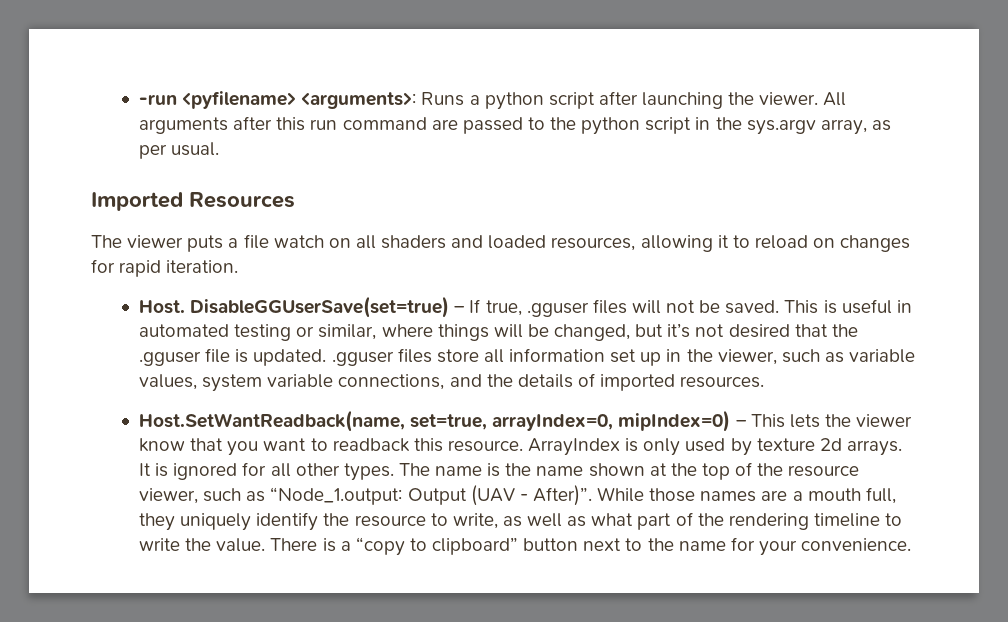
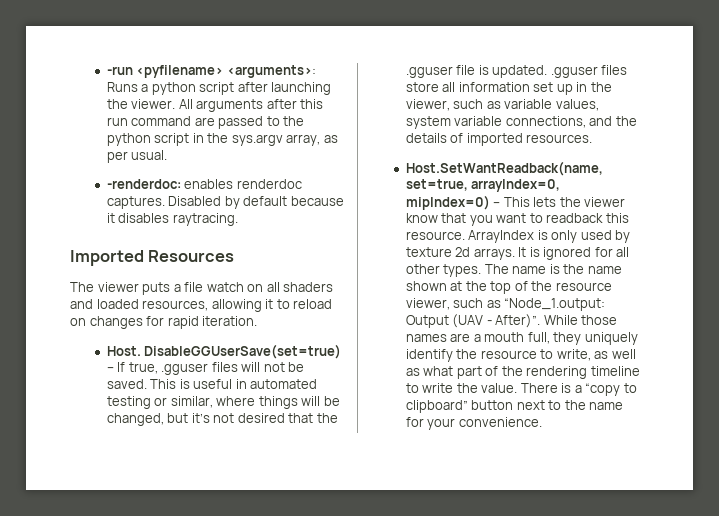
(220, 149) none -> [106,179,302,189] [106,196,344,209] [106,213,238,226] // -renderdoc: enables renderdoc captures. Disabled by default because it disables raytracing.

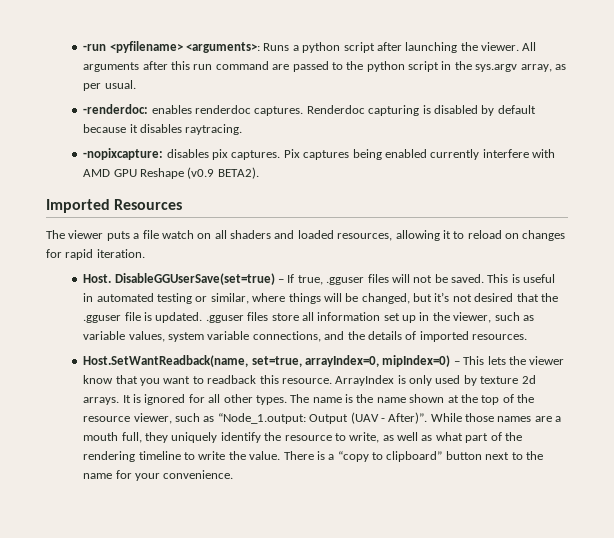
[168,196,222,206] Disabled -> [306,105,478,116] Renderdoc capturing is disabled
(238, 219) none -> [83,148,555,160] [83,167,259,179] // -nopixcapture: disables pix captures. Pix captures being enabled currently interfere with AMD GPU Reshape (v0.9 BETA2).

